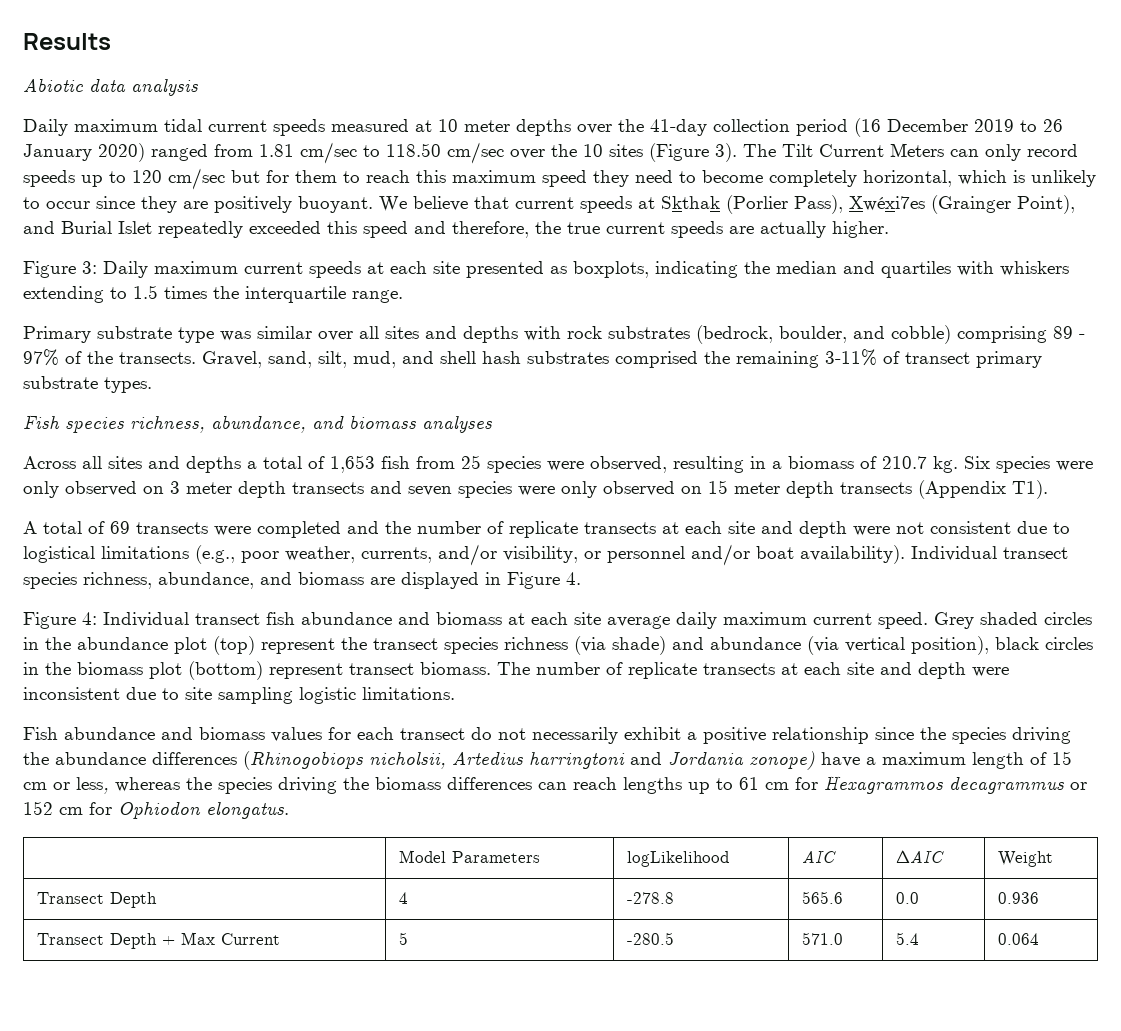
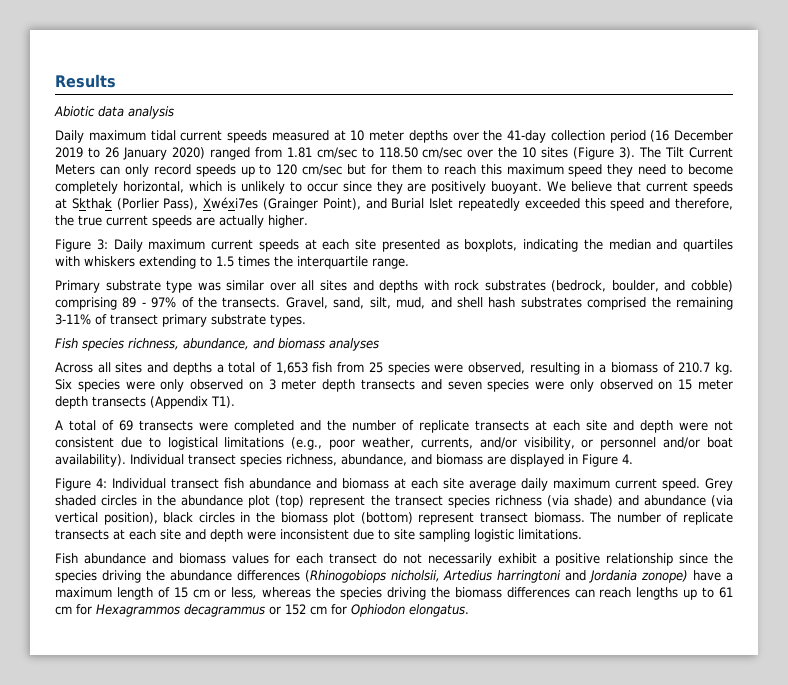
[399,850,541,863] [627,851,730,867] [802,851,837,863] [896,850,945,863] [998,851,1054,867] [37,892,158,908] [399,892,409,904] [627,892,675,904] [802,891,844,904] [896,892,920,904] [998,892,1040,904] [37,932,281,949] [399,932,409,945] [627,932,675,945] [802,932,844,945] [896,932,920,945] [998,933,1040,945] // | Model Parameters | logLikelihood | AIC | ΔAIC | Weight // Transect Depth | 4 | -278.8 | 565.6 | 0.0 | 0.936 // Transect Depth + Max Current | 5 | -280.5 | 571.0 | 5.4 | 0.064 -> (469, 610) none

